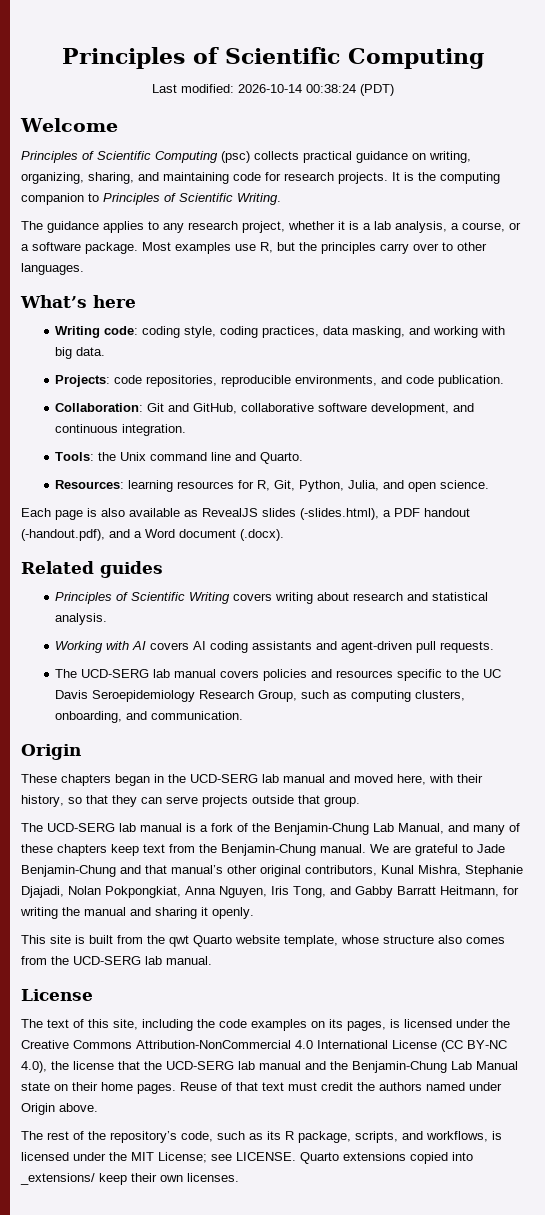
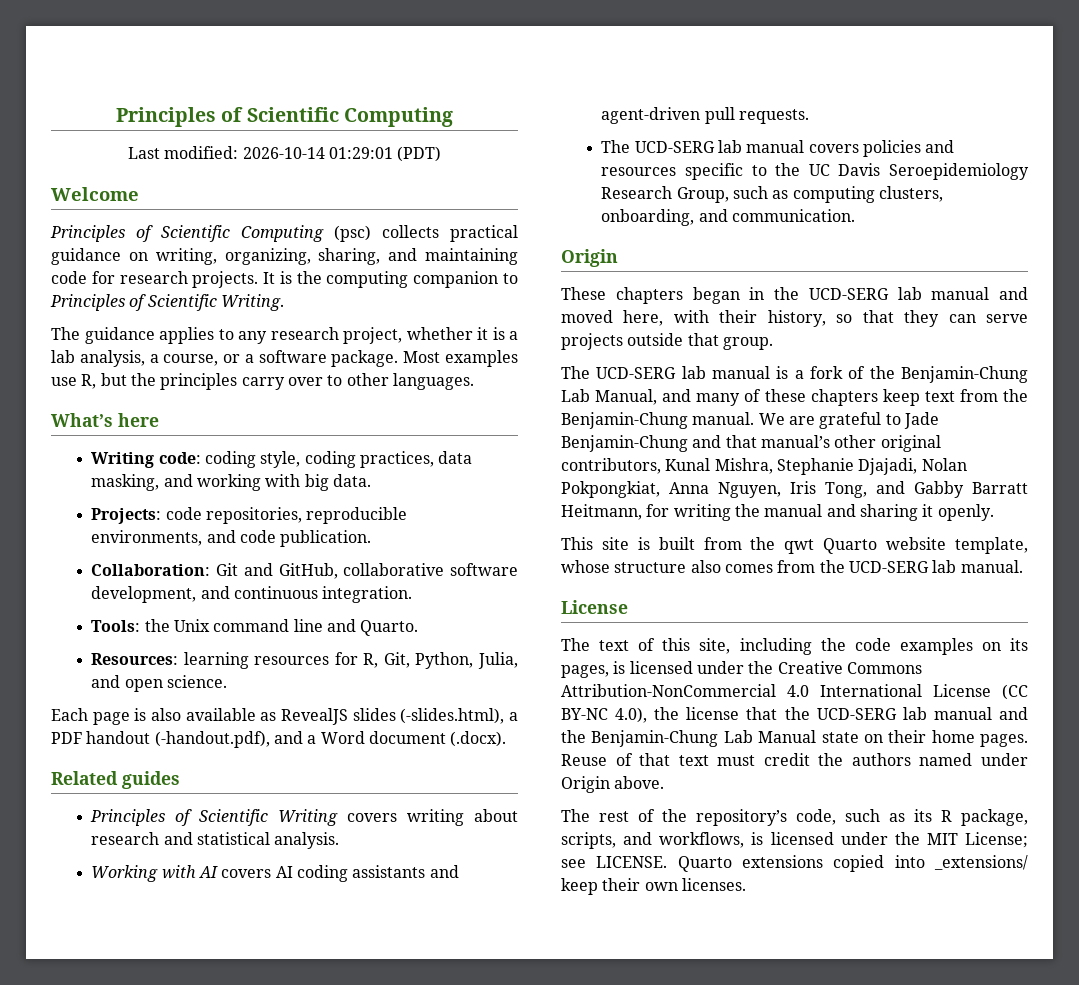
[305,84,356,93] 00:38:24 -> [328,147,393,159] 01:29:01

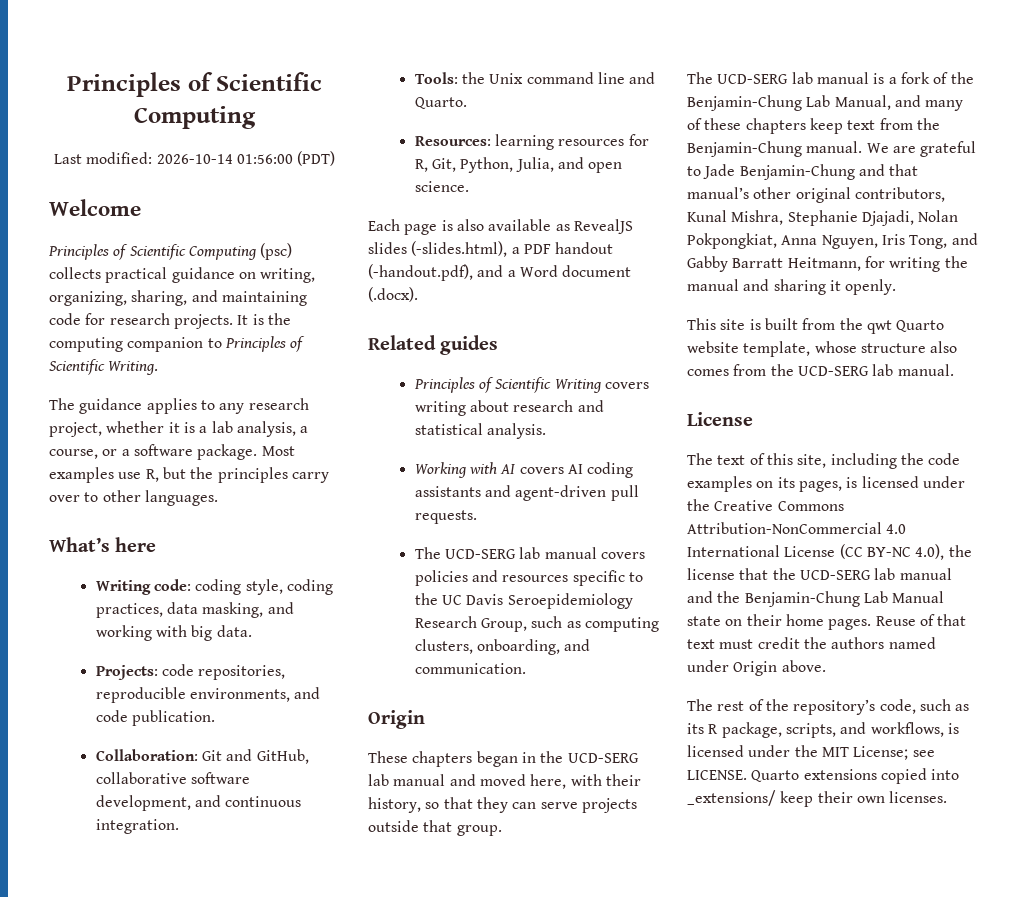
[328,147,393,159] 01:29:01 -> [236,154,293,164] 01:56:00

